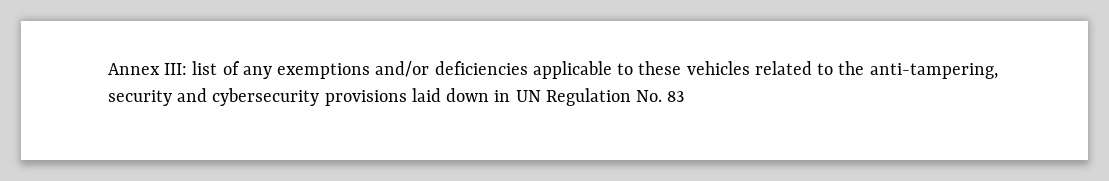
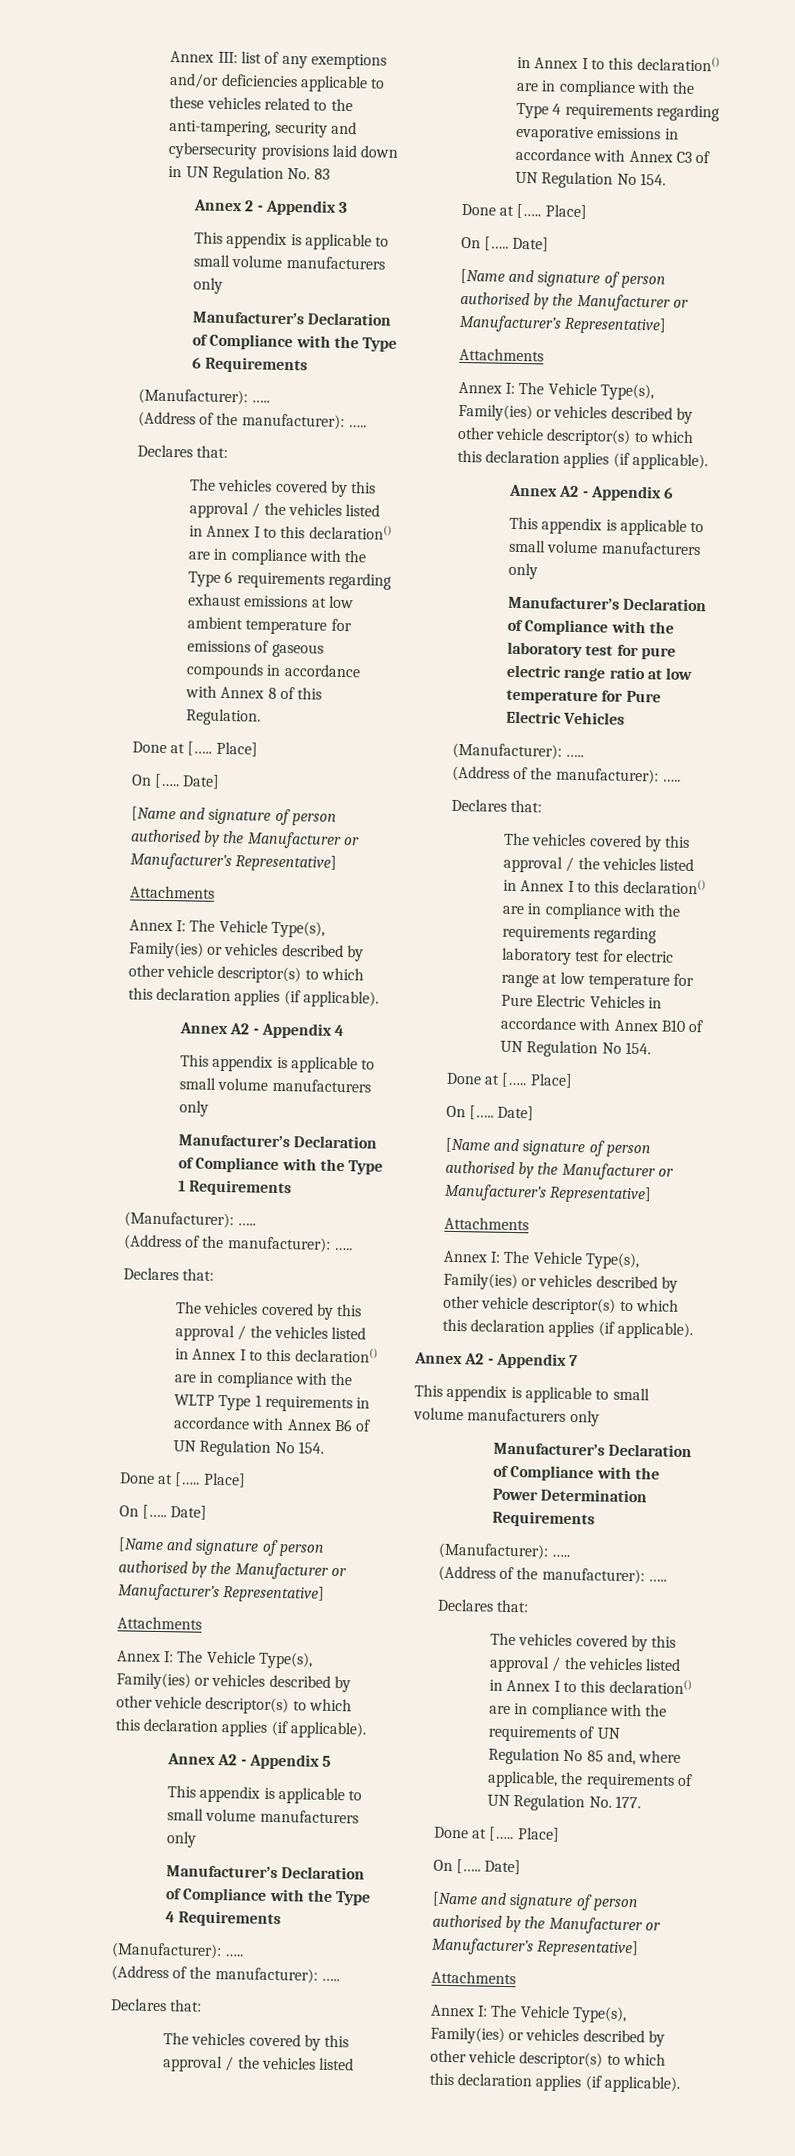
(685, 96) none -> [192,199,348,216] [193,231,390,251] [192,254,386,270] [192,277,223,294] [191,311,393,326] [191,333,398,352] [191,356,309,374] [137,388,270,406] [137,411,367,430] [136,444,228,459] [189,478,377,498] [188,501,381,519] [188,524,392,540] [187,548,368,566] [187,570,392,590] [187,593,354,609] [186,616,352,635] [186,640,324,658] [185,662,361,680] [184,685,323,700] [185,708,261,726] [131,741,258,757] [130,773,221,789] [130,806,337,826] [130,829,360,849] [129,852,337,872] [129,885,215,899] [128,919,325,938] [128,941,364,962] [127,964,364,984] [127,987,379,1008] [178,1022,345,1039] [179,1054,376,1074] [178,1077,371,1093] [178,1100,209,1117] [177,1134,378,1149] [177,1156,384,1175] [177,1179,293,1197] [123,1211,256,1229] [123,1234,353,1253] [122,1267,214,1281] [174,1301,363,1320] [174,1324,367,1342] [174,1347,378,1363] [173,1370,353,1389] [173,1394,371,1413] [172,1416,372,1432] [172,1439,324,1457] [119,1472,246,1488] [118,1504,208,1520] [117,1537,325,1557] [117,1560,347,1580] [117,1583,325,1603] [116,1616,202,1630] [115,1650,313,1669] [115,1672,351,1693] [115,1695,352,1715] [114,1718,366,1739] [166,1753,332,1770] [166,1785,363,1805] [166,1808,359,1824] [165,1831,197,1848] [165,1865,366,1880] [164,1887,372,1906] [164,1910,282,1928] [110,1942,243,1960] [110,1965,340,1984] [110,1998,202,2012] [162,2032,350,2051] [161,2055,355,2073] [516,55,720,72] [515,79,696,97] [515,102,720,122] [515,125,679,143] [514,147,711,164] [514,171,666,189] [460,203,587,220] [460,236,550,252] [459,268,666,289] [459,291,689,312] [458,314,667,335] [458,347,544,362] [457,381,654,401] [457,403,693,424] [456,426,694,446] [456,449,708,471] [507,484,675,502] [508,516,705,536] [508,539,701,556] [507,562,538,580] [507,596,708,612] [506,619,674,636] [506,641,676,660] [505,664,694,682] [505,689,661,705] [505,710,626,725] [451,742,584,760] [451,765,681,785] [450,798,542,813] [503,832,691,852] [502,855,695,873] [502,878,706,895] [501,902,682,920] [501,925,658,944] [500,947,674,965] [500,971,695,990] [500,994,662,1009] [499,1016,705,1033] [499,1040,651,1058] [445,1072,573,1088] [445,1105,535,1121] [444,1137,651,1158] [444,1160,674,1181] [443,1183,652,1204] [443,1216,529,1231] [442,1250,640,1270] [442,1272,678,1293] [442,1295,679,1315] [441,1318,693,1340] [414,1352,579,1369] [414,1384,650,1404] [413,1407,600,1427] [492,1442,693,1458] [492,1464,660,1482] [491,1488,648,1503] [491,1510,595,1528] [437,1542,570,1560] [437,1565,667,1585] [436,1598,529,1613] [489,1632,677,1652] [488,1655,682,1673] [488,1678,692,1695] [488,1702,668,1720] [487,1725,620,1743] [487,1747,682,1766] [486,1770,693,1790] [486,1794,641,1812] [433,1826,560,1842] [432,1859,522,1875] [431,1891,638,1912] [431,1914,661,1935] [431,1937,639,1958] [430,1970,516,1985] [429,2004,627,2024] [429,2026,665,2047] [429,2049,666,2069] [428,2072,680,2093] // Annex 2 - Appendix 3 // This appendix is applicable to small volume manufacturers only // Manufacturer’s Declaration of Compliance with the Type 6 Requirements // (Manufacturer): ….. // (Address of the manufacturer): ….. // Declares that: // The vehicles covered by this approval / the vehicles listed in Annex I to this declaration() are in compliance with the Type 6 requirements regarding exhaust emissions at low ambient temperature for emissions of gaseous compounds in accordance with Annex 8 of this Regulation. // Done at [….. Place] // On [….. Date] // [Name and signature of person authorised by the Manufacturer or Manufacturer’s Representative] // Attachments // Annex I: The Vehicle Type(s), Family(ies) or vehicles described by other vehicle descriptor(s) to which this declaration applies (if applicable). // Annex A2 - Appendix 4 // This appendix is applicable to small volume manufacturers only // Manufacturer’s Declaration of Compliance with the Type 1 Requirements // (Manufacturer): ….. // (Address of the manufacturer): ….. // Declares that: // The vehicles covered by this approval / the vehicles listed in Annex I to this declaration() are in compliance with the WLTP Type 1 requirements in accordance with Annex B6 of UN Regulation No 154. // Done at [….. Place] // On [….. Date] // [Name and signature of person authorised by the Manufacturer or Manufacturer’s Representative] // Attachments // Annex I: The Vehicle Type(s), Family(ies) or vehicles described by other vehicle descriptor(s) to which this declaration applies (if applicable). // Annex A2 - Appendix 5 // This appendix is applicable to small volume manufacturers only // Manufacturer’s Declaration of Compliance with the Type 4 Requirements // (Manufacturer): ….. // (Address of the manufacturer): ….. // Declares that: // The vehicles covered by this approval / the vehicles listed in Annex I to this declaration() are in compliance with the Type 4 requirements regarding evaporative emissions in accordance with Annex C3 of UN Regulation No 154. // Done at [….. Place] // On [….. Date] // [Name and signature of person authorised by the Manufacturer or Manufacturer’s Representative] // Attachments // Annex I: The Vehicle Type(s), Family(ies) or vehicles described by other vehicle descriptor(s) to which this declaration applies (if applicable). // Annex A2 - Appendix 6 // This appendix is applicable to small volume manufacturers only // Manufacturer’s Declaration of Compliance with the laboratory test for pure electric range ratio at low temperature for Pure Electric Vehicles // (Manufacturer): ….. // (Address of the manufacturer): ….. // Declares that: // The vehicles covered by this approval / the vehicles listed in Annex I to this declaration() are in compliance with the requirements regarding laboratory test for electric range at low temperature for Pure Electric Vehicles in accordance with Annex B10 of UN Regulation No 154. // Done at [….. Place] // On [….. Date] // [Name and signature of person authorised by the Manufacturer or Manufacturer’s Representative] // Attachments // Annex I: The Vehicle Type(s), Family(ies) or vehicles described by other vehicle descriptor(s) to which this declaration applies (if applicable). // Annex A2 - Appendix 7 // This appendix is applicable to small volume manufacturers only // Manufacturer’s Declaration of Compliance with the Power Determination Requirements // (Manufacturer): ….. // (Address of the manufacturer): ….. // Declares that: // The vehicles covered by this approval / the vehicles listed in Annex I to this declaration() are in compliance with the requirements of UN Regulation No 85 and, where applicable, the requirements of UN Regulation No. 177. // Done at [….. Place] // On [….. Date] // [Name and signature of person authorised by the Manufacturer or Manufacturer’s Representative] // Attachments // Annex I: The Vehicle Type(s), Family(ies) or vehicles described by other vehicle descriptor(s) to which this declaration applies (if applicable).

